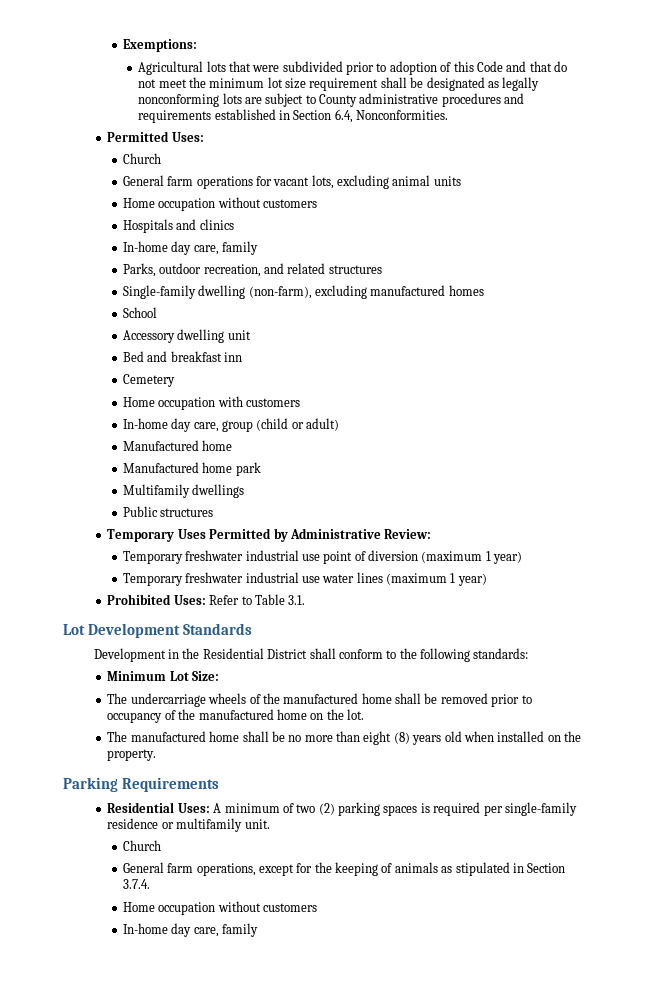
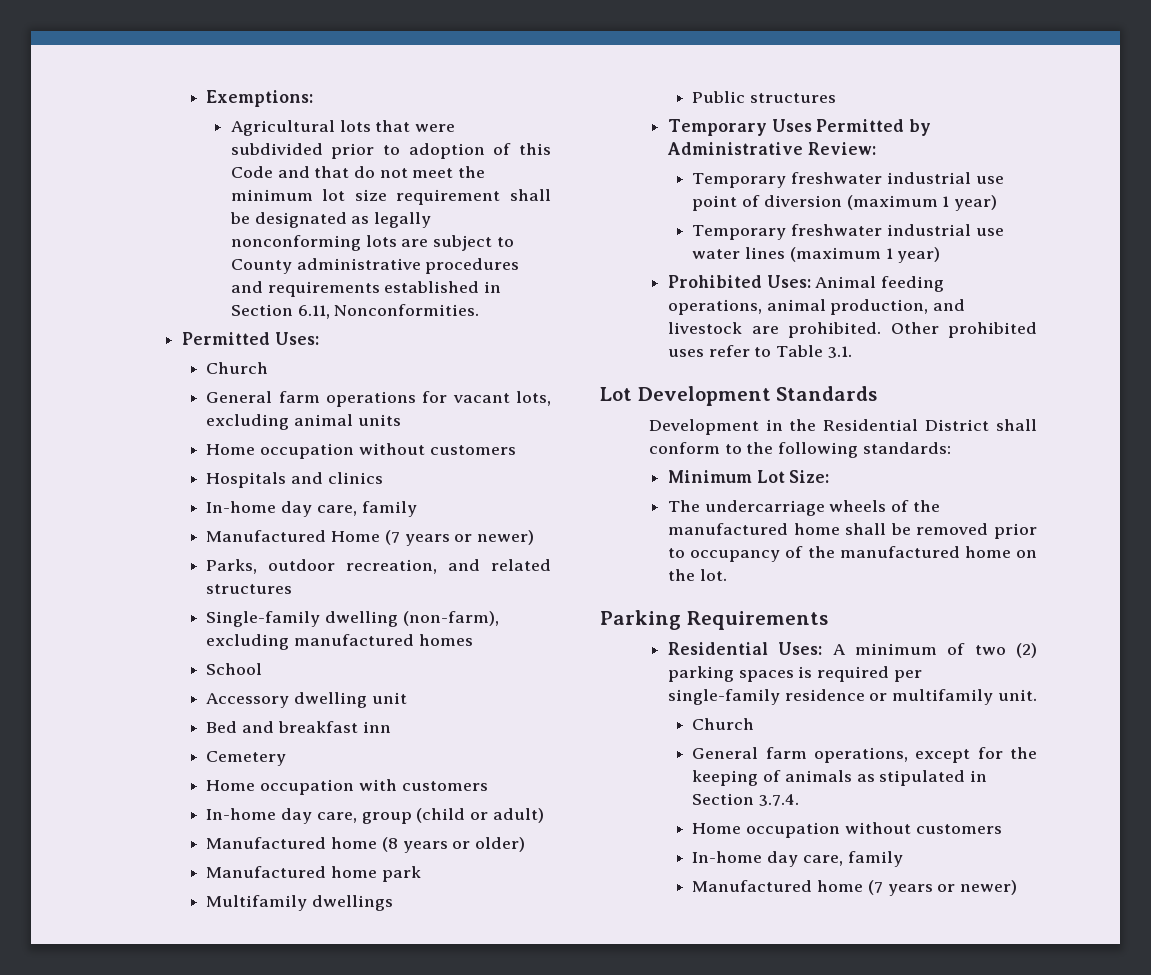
[334,109,353,123] 6.4, -> [297,305,330,319] 6.11,
(258, 248) none -> [206,530,535,546] // Manufactured Home (7 years or newer)
(233, 445) none -> [381,837,526,853] (8 years or older)
[209,595,240,605] Refer -> [815,276,945,292] [668,299,966,315] [668,322,1037,338] [668,345,750,357] Animal feeding operations, animal production, and livestock are prohibited. Other prohibited uses refer
[107,731,582,745] [107,749,157,761] // The manufactured home shall be no more than eight (8) years old when installed on the property. -> (727, 575) none
(258, 930) none -> [692,880,1018,896] // Manufactured home (7 years or newer)

